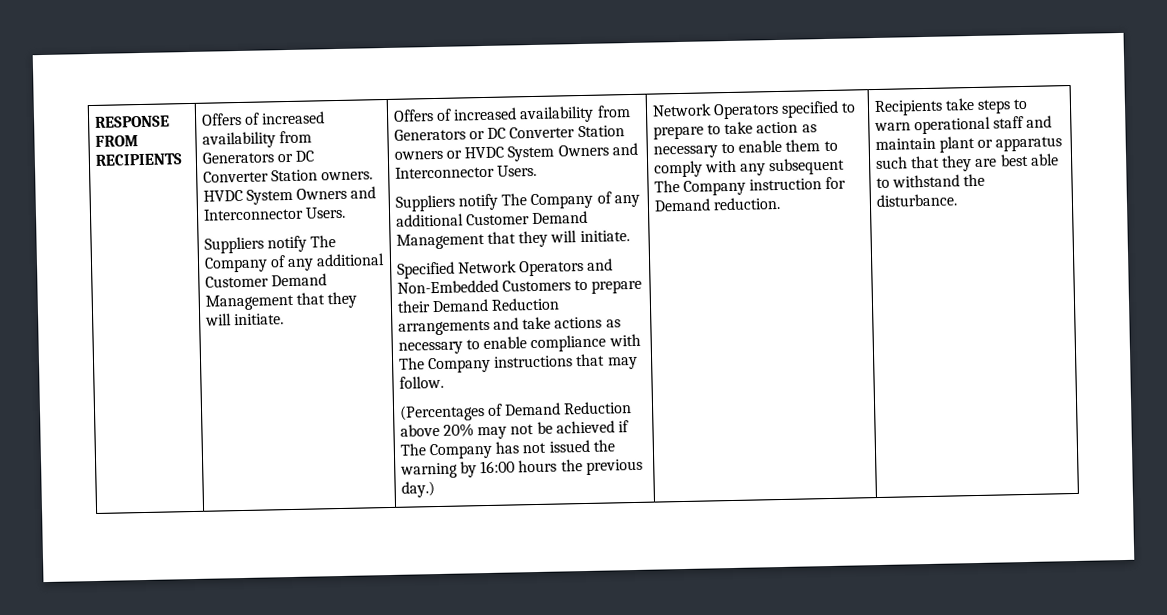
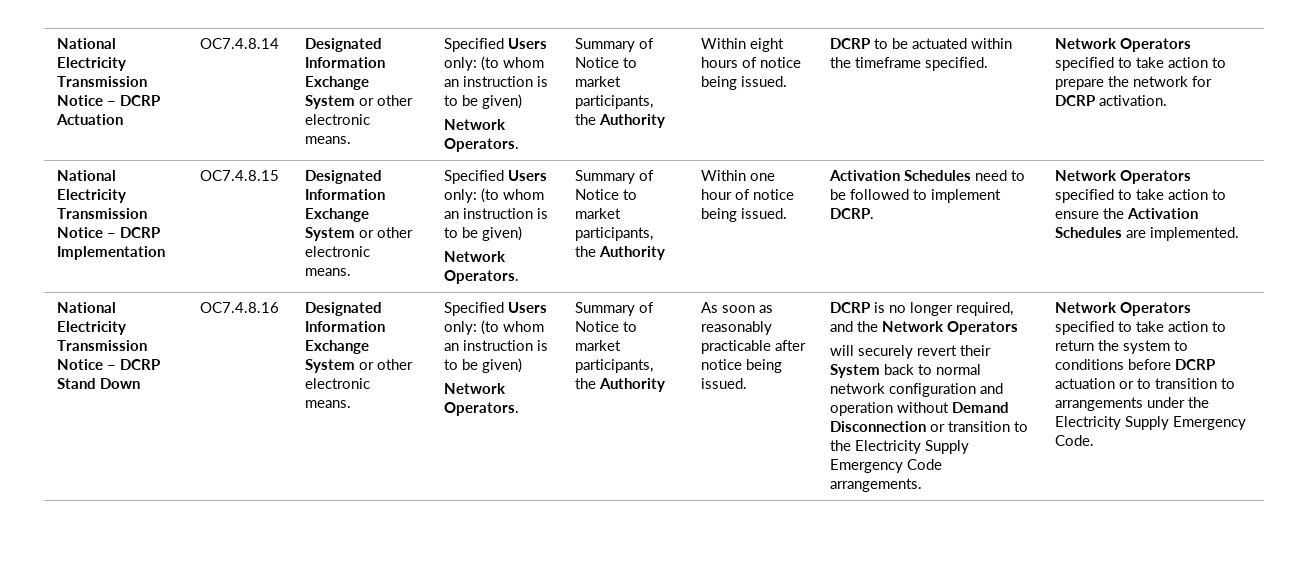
[94,115,170,128] [94,135,139,147] [94,153,182,166] [200,111,326,126] [201,130,313,149] [201,150,315,164] [202,169,374,183] [202,186,377,205] [202,206,347,221] [203,235,337,254] [203,253,386,273] [204,273,328,288] [204,291,358,311] [204,313,285,326] [392,105,631,124] [393,125,625,141] [393,142,638,162] [394,164,538,179] [394,191,640,212] [395,210,589,227] [395,230,630,250] [396,258,614,279] [396,279,643,294] [396,297,561,313] [397,316,621,336] [397,333,641,355] [397,353,638,374] [398,375,444,389] [398,401,633,422] [399,420,629,440] [399,439,615,460] [399,458,643,479] [400,481,435,498] [651,100,857,120] [652,121,817,140] [652,139,838,159] [653,157,846,178] [653,176,847,196] [653,196,782,212] [873,97,1029,117] [873,115,1053,135] [874,135,1063,153] [874,153,1059,172] [875,173,986,189] [875,193,957,208] RESPONSE FROM RECIPIENTS | Offers of increased availability from Generators or DC Converter Station owners. HVDC System Owners and Interconnector Users. // Suppliers notify The Company of any additional Customer Demand Management that they will initiate. | Offers of increased availability from Generators or DC Converter Station owners or HVDC System Owners and Interconnector Users. // Suppliers notify The Company of any additional Customer Demand Management that they will initiate. // Specified Network Operators and Non-Embedded Customers to prepare their Demand Reduction arrangements and take actions as necessary to enable compliance with The Company instructions that may follow. // (Percentages of Demand Reduction above 20% may not be achieved if The Company has not issued the warning by 16:00 hours the previous day.) | Network Operators specified to prepare to take action as necessary to enable them to comply with any subsequent The Company instruction for Demand reduction. | Recipients take steps to warn operational staff and maintain plant or apparatus such that they are best able to withstand the disturbance. -> [56,38,116,49] [56,57,126,71] [56,76,147,87] [56,95,160,106] [55,114,123,125] [199,38,279,49] [304,38,382,52] [304,57,385,68] [304,76,369,90] [304,95,413,109] [304,114,370,125] [304,136,351,144] [443,38,547,52] [443,56,544,71] [443,76,548,87] [443,94,522,109] [443,119,506,130] [443,138,519,152] [574,38,654,52] [574,57,637,68] [574,76,621,87] [574,95,653,109] [574,114,665,128] [700,38,784,52] [700,57,801,68] [700,76,787,90] [829,38,1012,49] [829,57,988,71] [1054,38,1191,52] [1054,57,1226,71] [1054,76,1212,90] [1054,95,1167,106] [56,170,116,181] [56,189,126,203] [56,208,147,219] [56,227,160,238] [56,246,165,260] [199,170,279,181] [304,170,382,184] [304,189,385,200] [304,208,369,222] [304,227,413,241] [304,246,370,257] [304,268,351,276] [443,170,547,184] [443,188,544,203] [443,208,548,219] [443,226,522,241] [443,251,506,262] [443,270,519,284] [574,170,654,184] [574,189,637,200] [574,208,621,219] [574,227,653,241] [574,246,665,260] [700,170,775,181] [700,189,794,200] [700,208,787,222] [828,170,1025,181] [829,189,1001,203] [829,208,874,219] [1054,170,1191,184] [1054,189,1226,203] [1054,208,1198,219] [1054,227,1239,241] [56,302,116,313] [56,321,126,335] [56,340,147,351] [56,359,160,370] [56,378,140,389] [199,302,279,313] [304,302,382,316] [304,321,385,332] [304,340,369,354] [304,359,413,373] [304,378,370,389] [304,400,351,408] [443,302,547,316] [443,320,544,335] [443,340,548,351] [443,358,522,373] [443,383,506,394] [443,402,519,416] [574,302,654,316] [574,321,637,332] [574,340,621,351] [574,359,653,373] [574,378,665,392] [700,302,773,313] [700,321,772,335] [700,340,806,354] [700,359,782,373] [700,378,747,389] [829,302,1013,316] [829,321,1018,335] [829,345,991,359] [829,364,981,378] [829,383,1003,397] [829,402,1009,416] [829,421,1028,432] [829,440,969,454] [829,459,942,473] [829,478,922,492] [1054,302,1191,316] [1054,321,1226,335] [1054,340,1188,354] [1054,359,1215,370] [1054,378,1235,389] [1054,397,1209,411] [1054,416,1246,430] [1054,435,1094,446] National Electricity Transmission Notice – DCRP Actuation | OC7.4.8.14 | Designated Information Exchange System or other electronic means. | Specified Users only: (to whom an instruction is to be given) // Network Operators. | Summary of Notice to market participants, the Authority | Within eight hours of notice being issued. | DCRP to be actuated within the timeframe specified. | Network Operators specified to take action to prepare the network for DCRP activation. // National Electricity Transmission Notice – DCRP Implementation | OC7.4.8.15 | Designated Information Exchange System or other electronic means. | Specified Users only: (to whom an instruction is to be given) // Network Operators. | Summary of Notice to market participants, the Authority | Within one hour of notice being issued. | Activation Schedules need to be followed to implement DCRP. | Network Operators specified to take action to ensure the Activation Schedules are implemented. // National Electricity Transmission Notice – DCRP Stand Down | OC7.4.8.16 | Designated Information Exchange System or other electronic means. | Specified Users only: (to whom an instruction is to be given) // Network Operators. | Summary of Notice to market participants, the Authority | As soon as reasonably practicable after notice being issued. | DCRP is no longer required, and the Network Operators // will securely revert their System back to normal network configuration and operation without Demand Disconnection or transition to the Electricity Supply Emergency Code arrangements. | Network Operators specified to take action to return the system to conditions before DCRP actuation or to transition to arrangements under the Electricity Supply Emergency Code.

